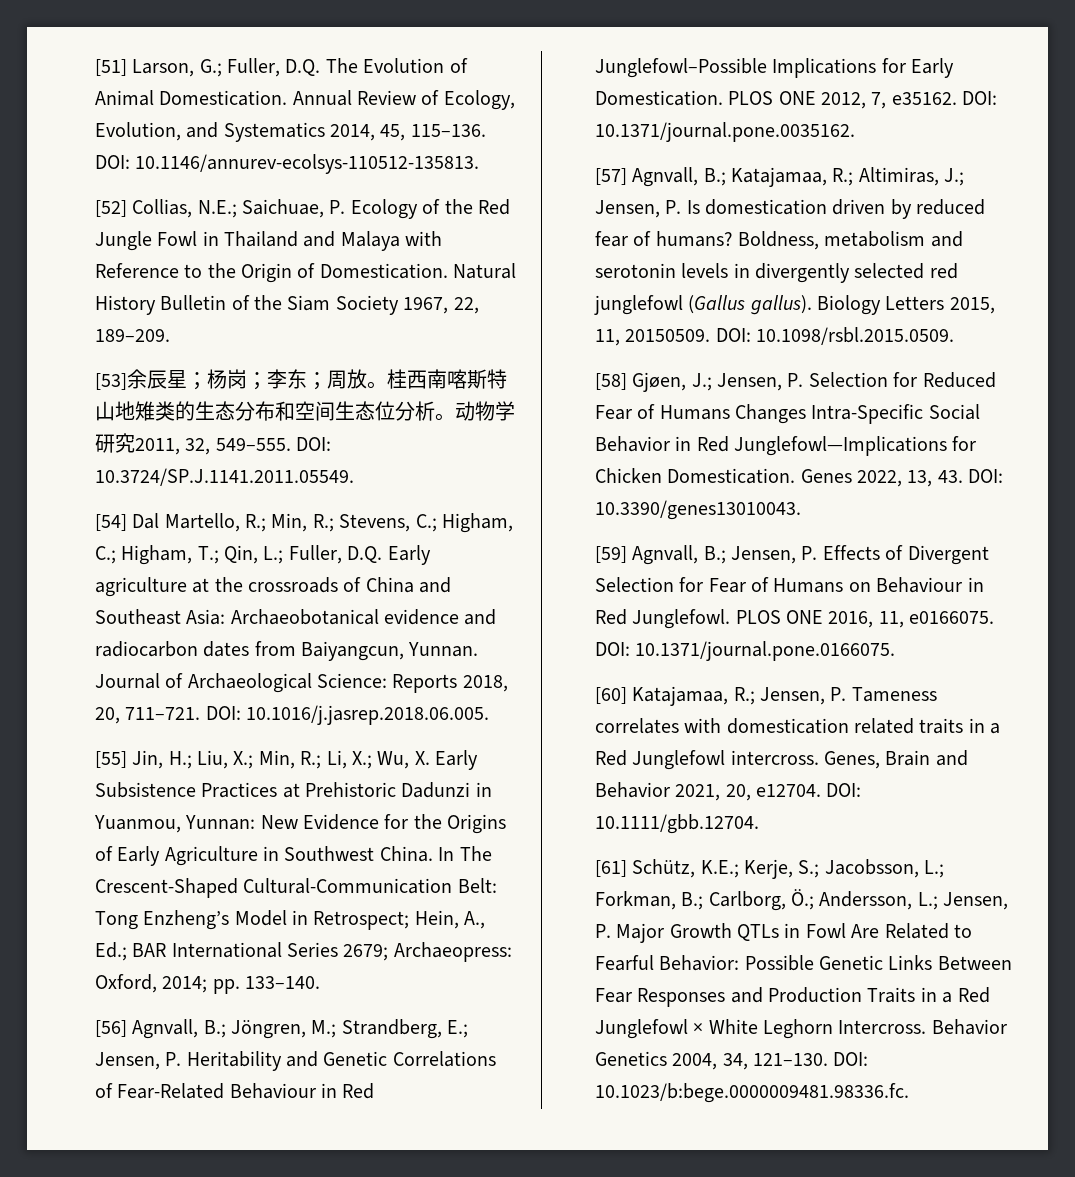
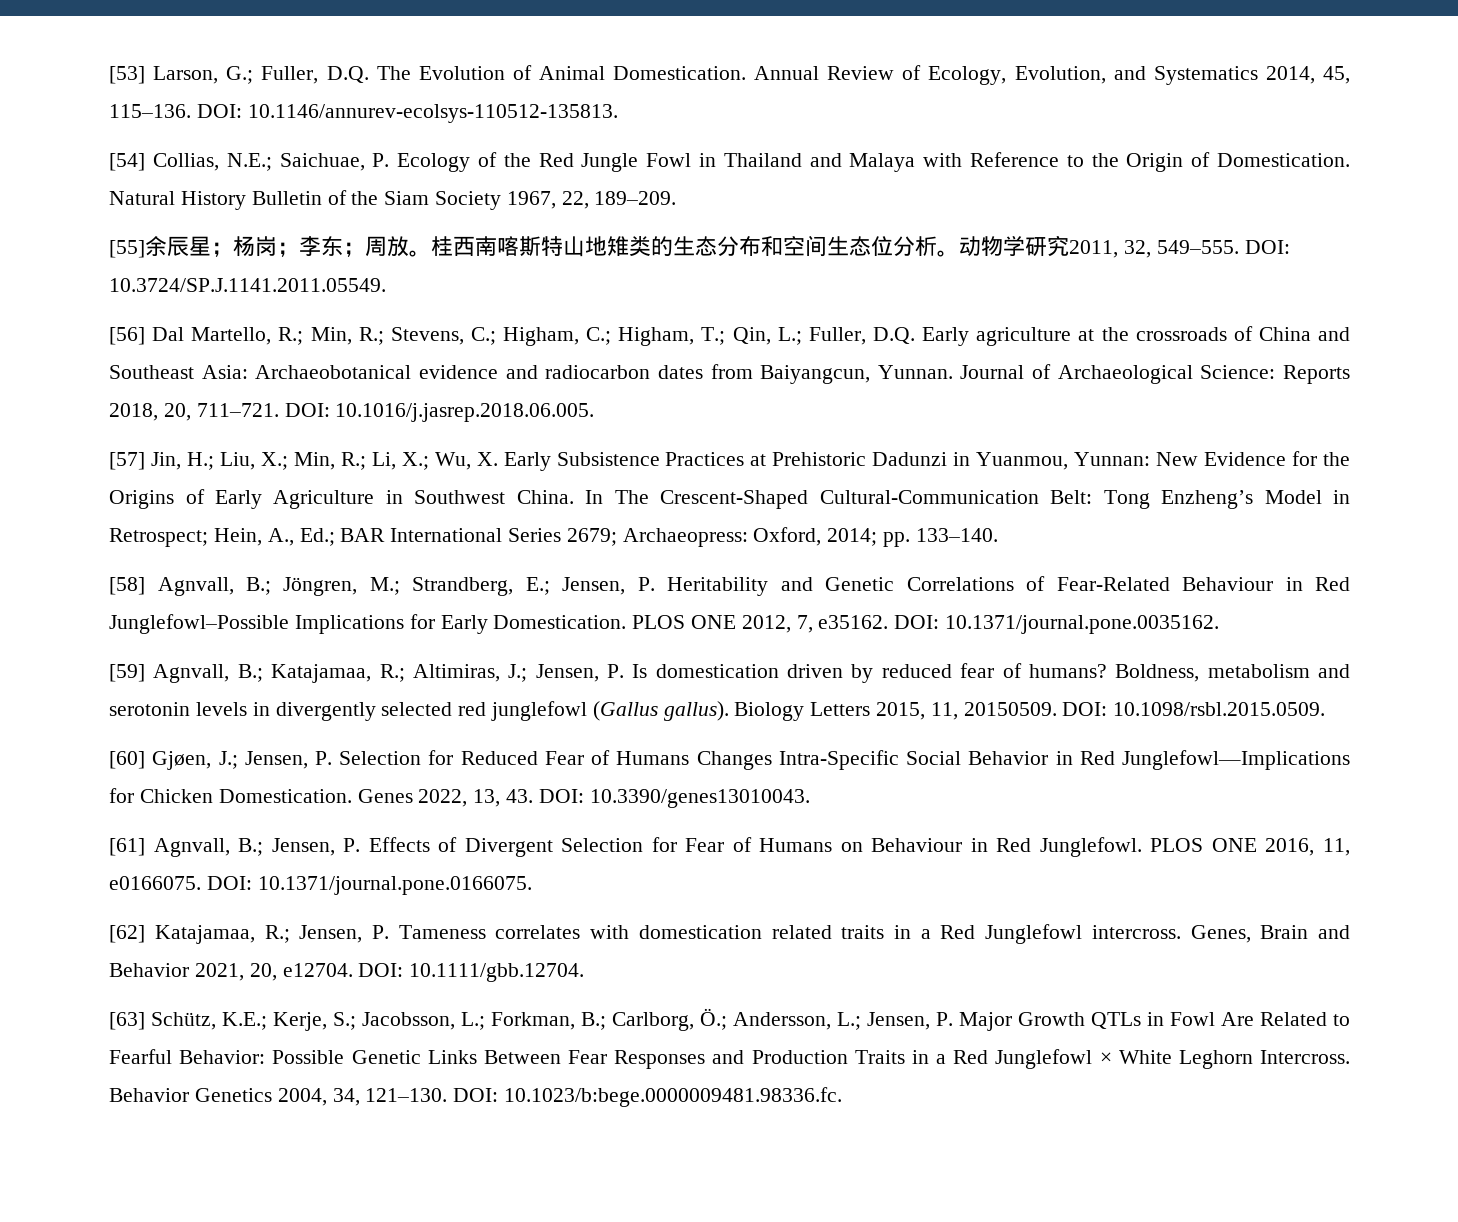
[94,59,127,76] [51] -> [109,66,146,84] [53]
[94,200,127,217] [52] -> [109,153,146,171] [54]
[94,373,127,390] [53] -> [109,240,146,258] [55]
[94,514,127,531] [54] -> [109,327,146,345] [56]
[94,751,127,768] [55] -> [109,452,146,470] [57]
[94,1020,127,1037] [56] -> [109,577,146,595] [58]
[594,168,627,185] [57] -> [109,664,146,682] [59]
[594,373,627,390] [58] -> [109,751,146,769] [60]
[594,546,627,563] [59] -> [109,838,146,856] [61]
[594,687,627,704] [60] -> [109,925,146,943] [62]
[594,860,627,877] [61] -> [109,1012,146,1030] [63]

